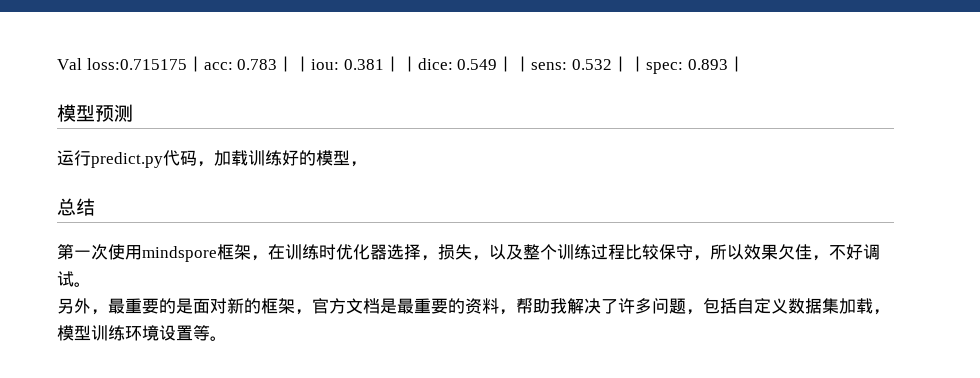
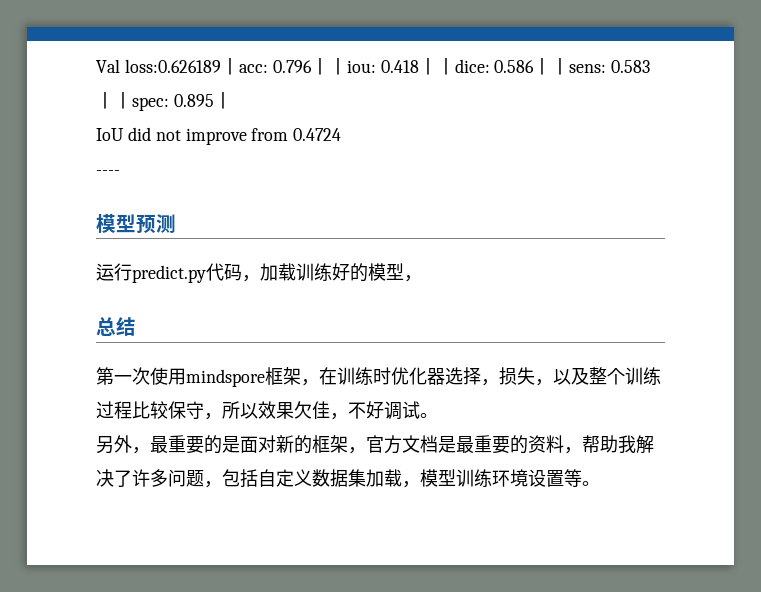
[86,56,278,72] loss:0.715175丨acc: 0.783 -> [124,58,312,75] loss:0.626189丨acc: 0.796
[343,59,384,70] 0.381 -> [380,60,419,73] 0.418
[457,59,498,70] 0.549 -> [494,60,535,73] 0.586
[571,59,612,70] 0.532 -> [611,60,651,73] 0.583
[687,56,745,72] 0.893丨 -> [173,92,232,109] [96,127,342,145] [96,170,120,175] 0.895丨 // IoU did not improve from 0.4724 // ----

